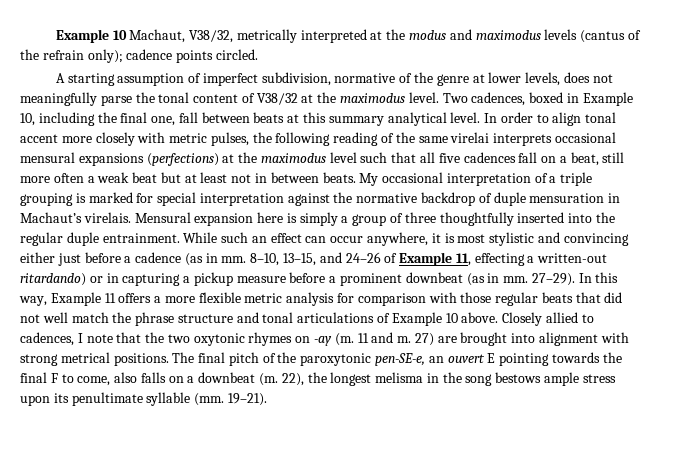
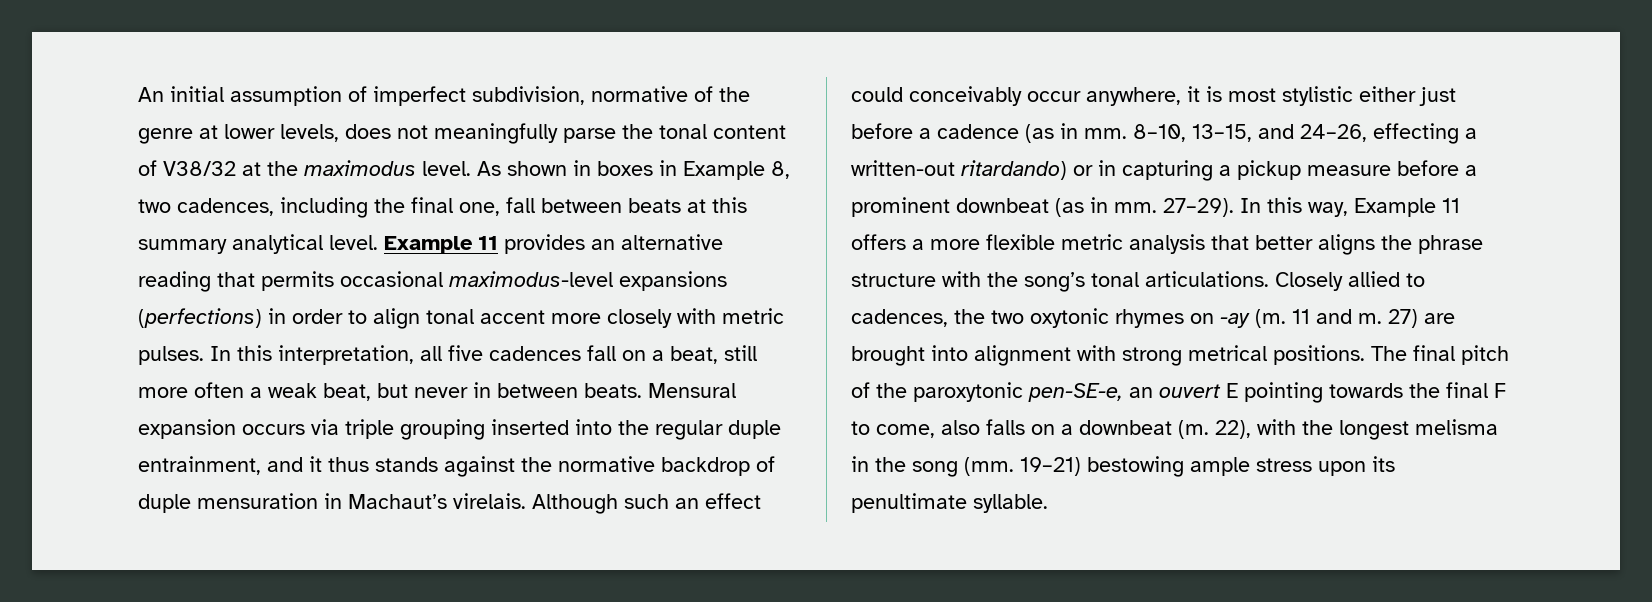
[55,29,641,43] [20,49,258,63] [55,73,115,86] Example 10 Machaut, V38/32, metrically interpreted at the modus and maximodus levels (cantus of the refrain only); cadence points circled. // A starting -> [138,86,224,102] An initial
[442,92,633,106] [20,113,35,126] Two cadences, boxed in Example 10, -> [477,160,790,180] [138,198,274,216] As shown in boxes in Example 8, two cadences,
[484,113,498,123] In -> [384,234,723,254] [138,271,727,292] [138,308,286,328] Example 11 provides an alternative reading that permits occasional maximodus-level expansions (perfections) in
[210,132,616,146] [20,152,417,166] pulses, the following reading of the same virelai interprets occasional mensural expansions (perfections) at the maximodus level such that -> [138,345,414,365] pulses. In this interpretation,
[132,172,593,186] [20,192,284,206] beat but at least not in between beats. My occasional interpretation of a triple grouping is marked for special interpretation -> [323,382,736,401] [138,419,781,440] [138,456,438,475] beat, but never in between beats. Mensural expansion occurs via triple grouping inserted into the regular duple entrainment, and it thus stands
[134,212,615,226] [20,232,218,246] Mensural expansion here is simply a group of three thoughtfully inserted into the regular duple entrainment. While -> [532,494,618,514] Although
[305,236,327,243] can -> [851,86,1022,106] could conceivably
[537,232,629,246] and convincing -> (1353, 96) none
[345,252,471,266] 24–26 of Example 11, -> [1300,124,1367,142] 24–26,
[337,292,623,306] [20,312,499,326] for comparison with those regular beats that did not well match the phrase structure and tonal articulations of Example 10 above. -> [1211,234,1483,255] [851,271,1269,292] that better aligns the phrase structure with the song’s tonal articulations.
[77,332,142,343] I note that -> (948, 318) none
(304, 379) none -> [1257,419,1296,435] with
[495,372,542,383] bestows -> [964,456,1184,477] (mm. 19–21) bestowing
[146,392,267,406] syllable (mm. 19–21). -> [973,494,1048,513] syllable.

